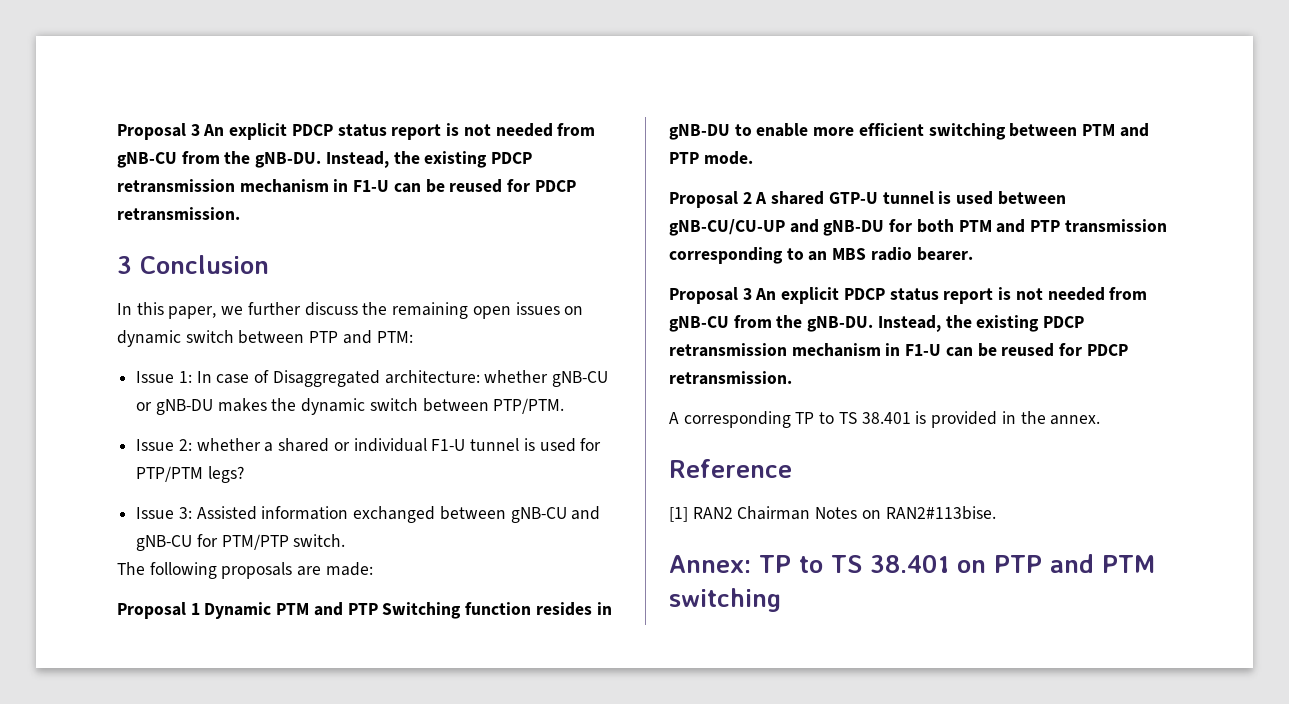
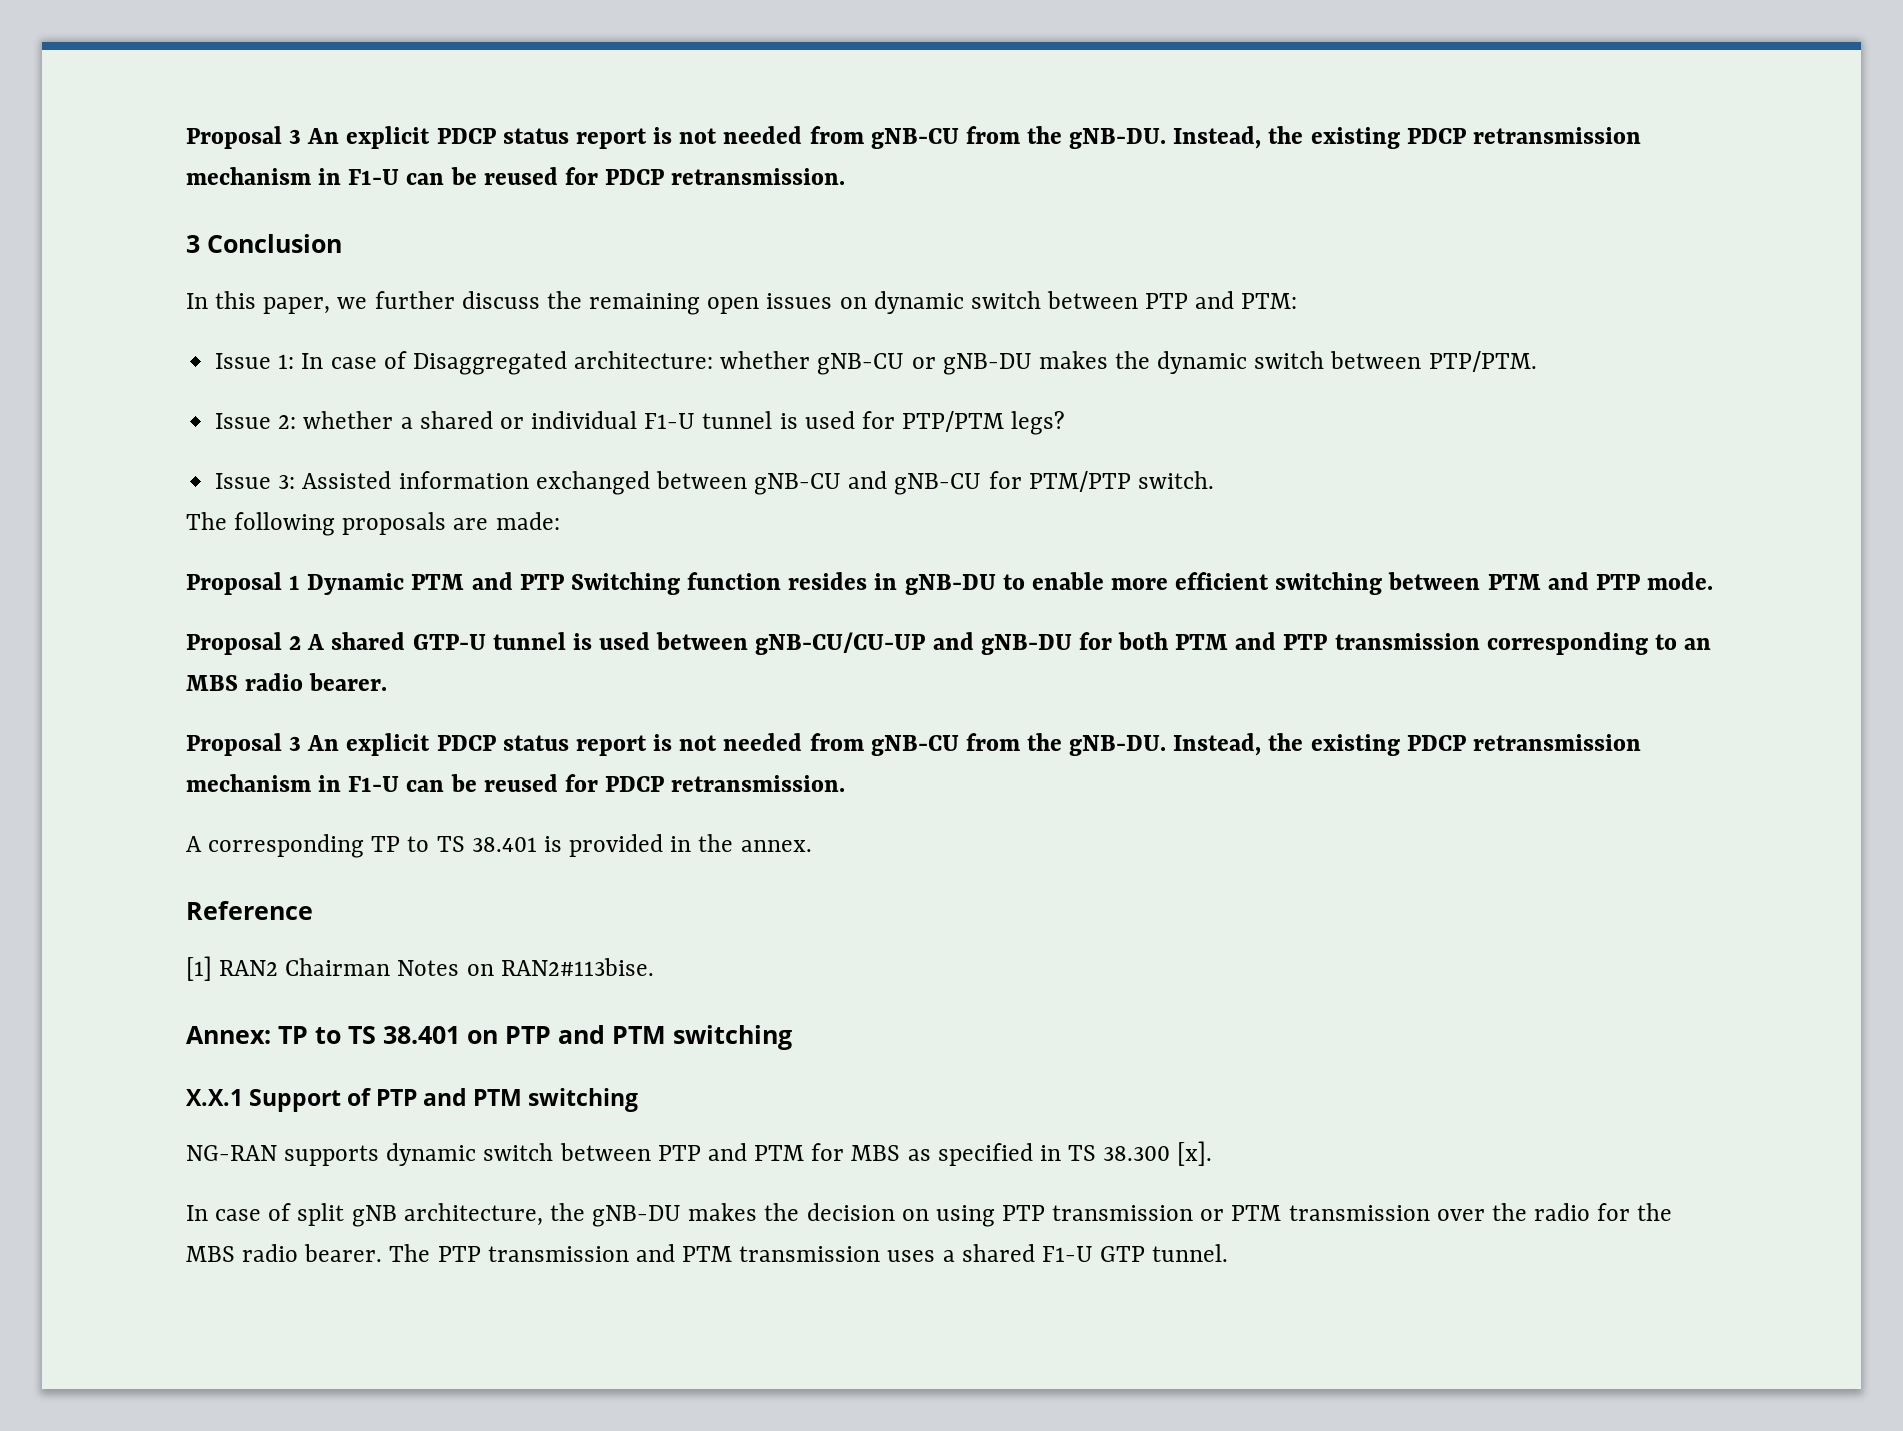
(781, 600) none -> [186,1088,639,1112] [186,1141,1213,1166] [186,1203,1673,1227] [186,1244,1229,1262] // X.X.1 Support of PTP and PTM switching // NG-RAN supports dynamic switch between PTP and PTM for MBS as specified in TS 38.300 [x]. // In case of split gNB architecture, the gNB-DU makes the decision on using PTP transmission or PTM transmission over the radio for the MBS radio bearer. The PTP transmission and PTM transmission uses a shared F1-U GTP tunnel.

